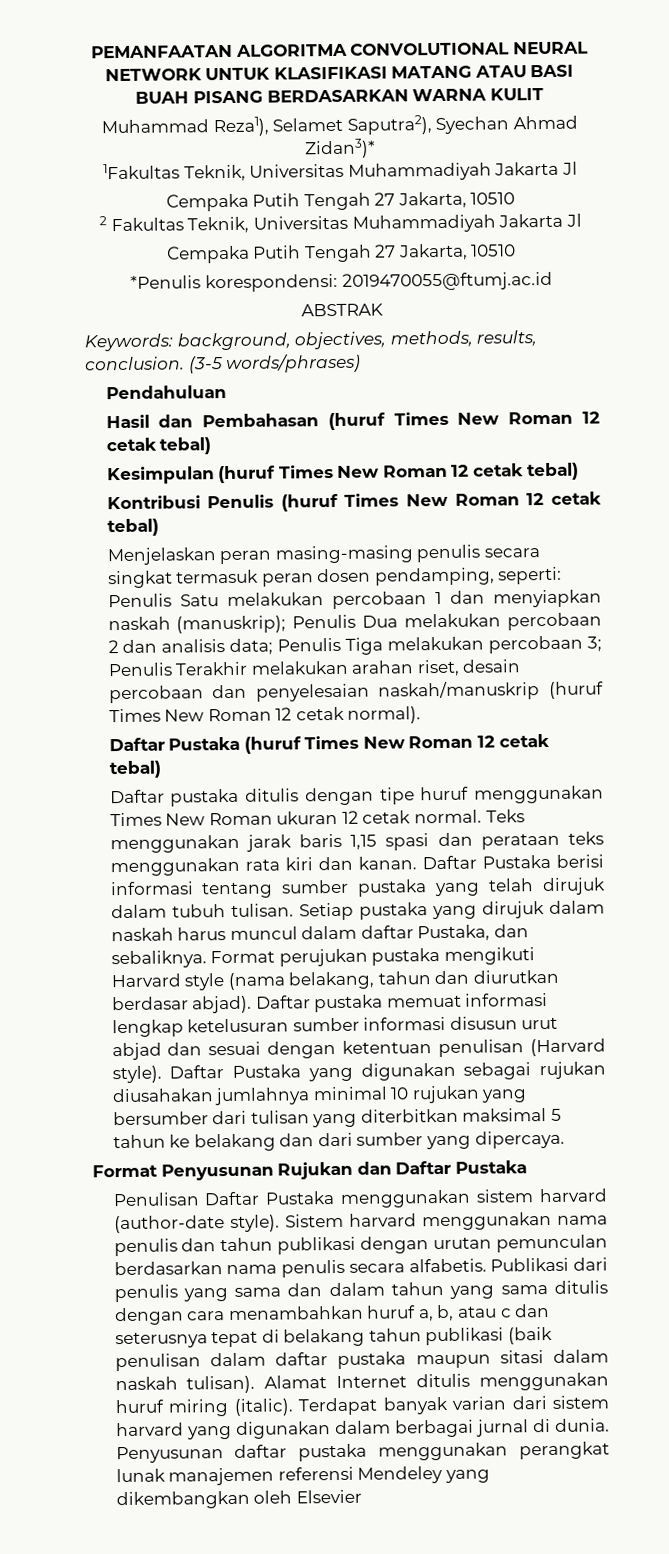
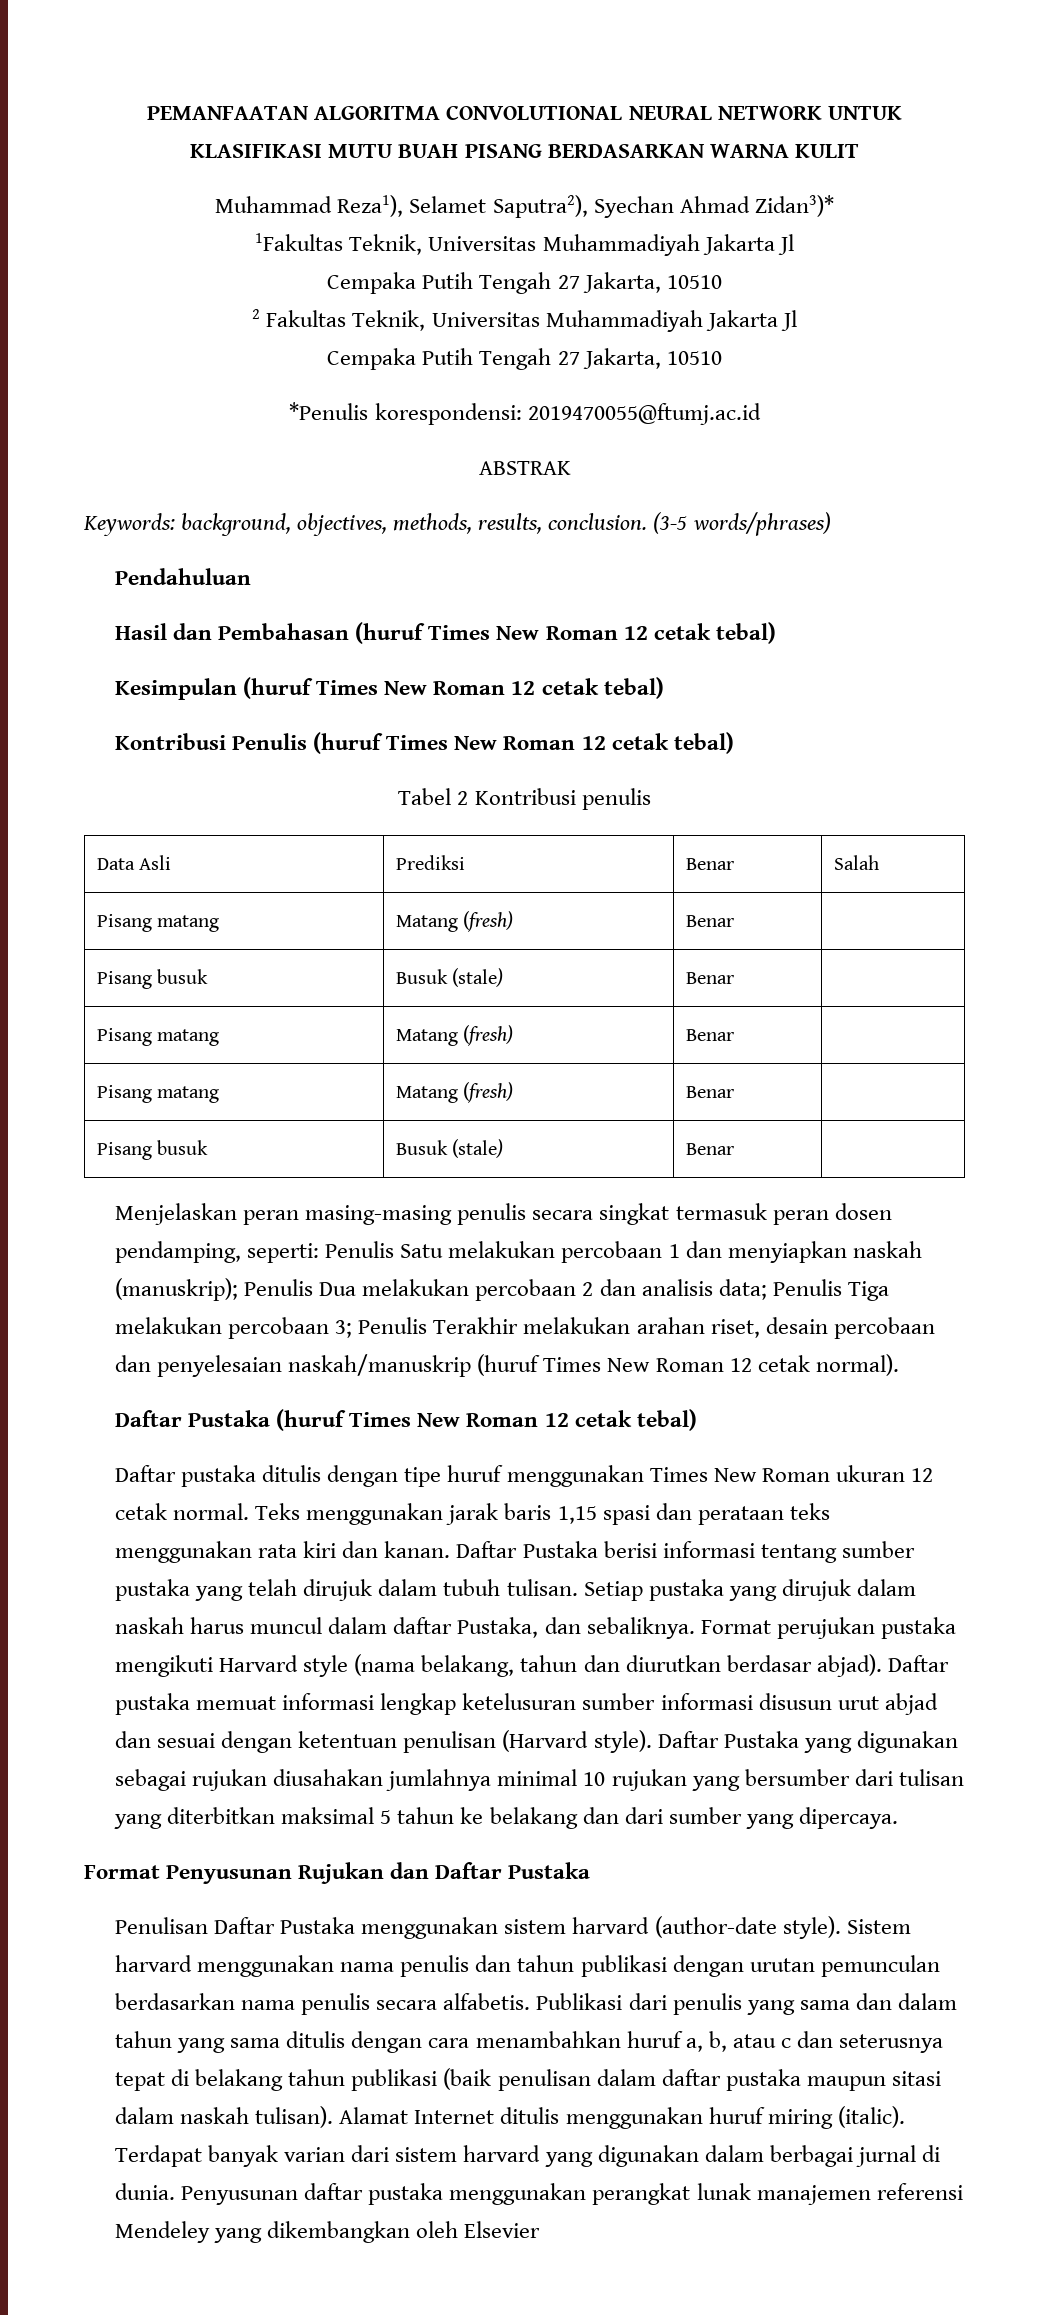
[391,64,575,79] MATANG ATAU BASI -> [328,144,393,158] MUTU
(159, 527) none -> [398,788,651,810] [96,855,172,870] [395,855,465,870] [685,858,734,870] [833,855,879,870] [96,914,220,932] [395,911,514,932] [685,915,734,927] [96,969,209,989] [395,968,504,987] [685,972,734,984] [96,1028,220,1046] [395,1025,514,1046] [685,1029,734,1041] [96,1085,220,1103] [395,1082,514,1103] [685,1086,734,1098] [96,1140,209,1160] [395,1139,504,1158] [685,1143,734,1155] // Tabel 2 Kontribusi penulis // Data Asli | Prediksi | Benar | Salah // Pisang matang | Matang (fresh) | Benar | // Pisang busuk | Busuk (stale) | Benar | // Pisang matang | Matang (fresh) | Benar | // Pisang matang | Matang (fresh) | Benar | // Pisang busuk | Busuk (stale) | Benar |

